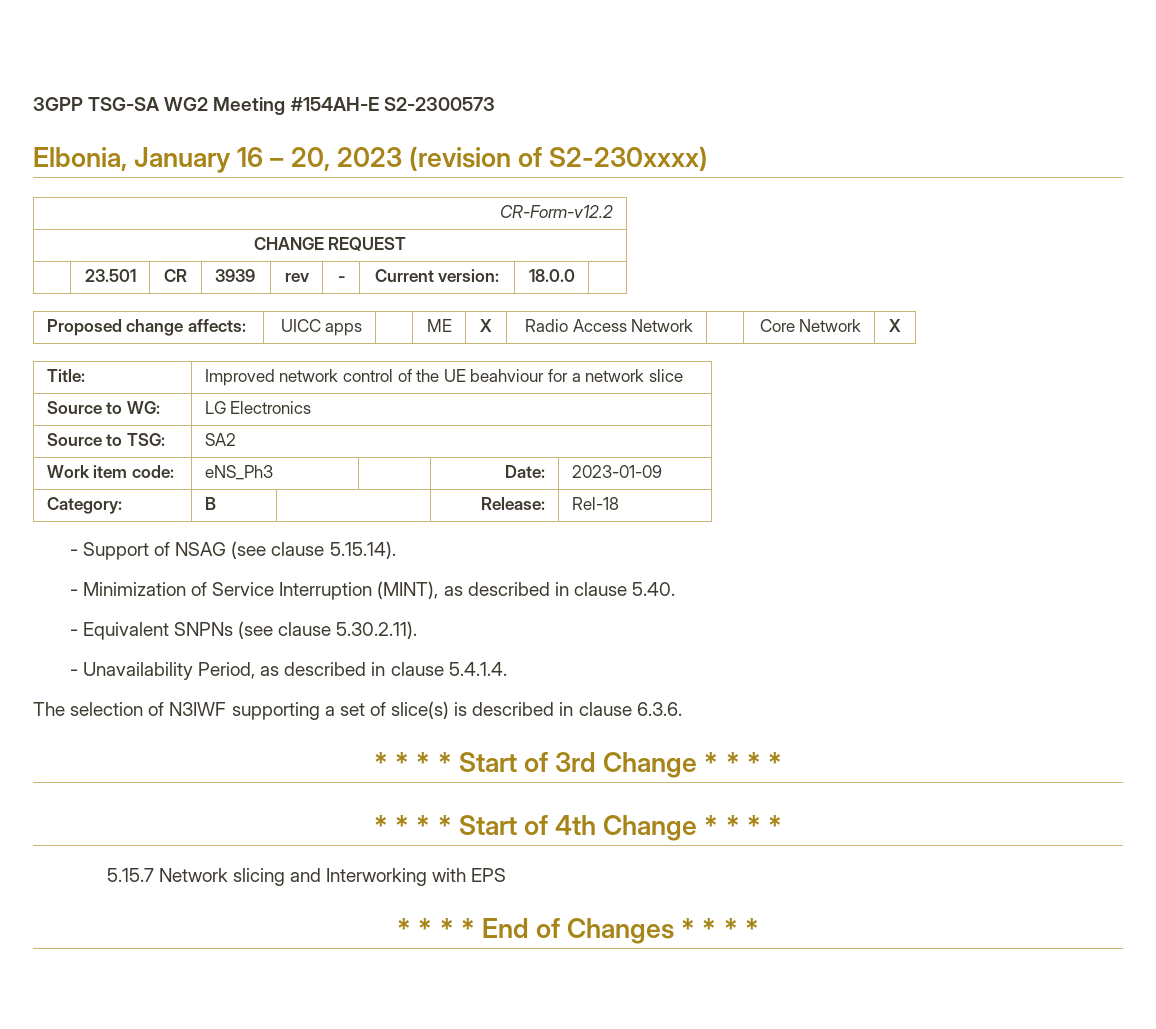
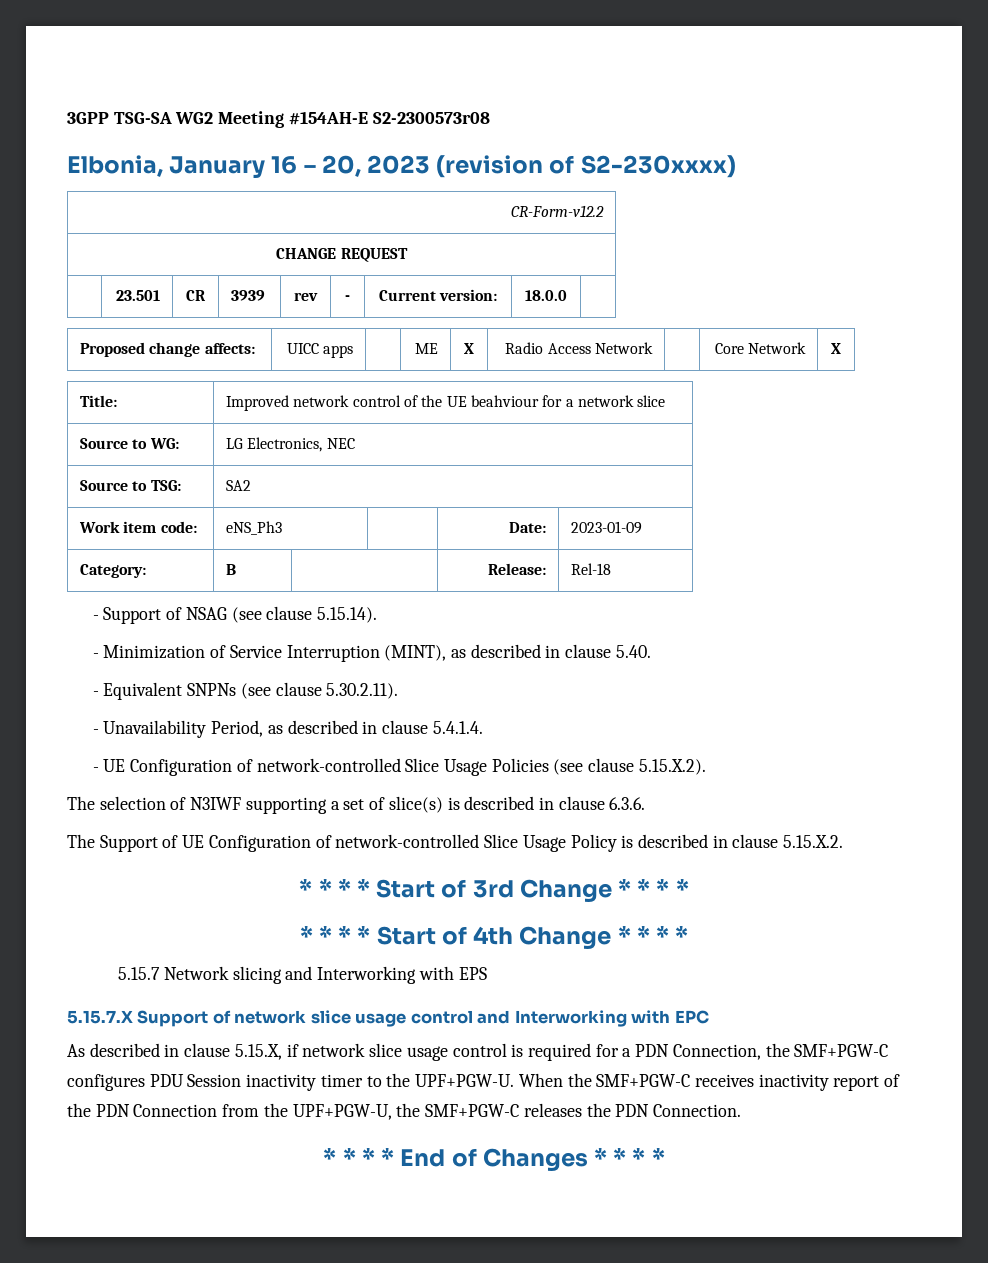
[383,97,495,111] S2-2300573 -> [372,112,490,124] S2-2300573r08
[230,401,312,414] Electronics -> [247,437,355,452] Electronics, NEC
(507, 669) none -> [92,758,706,776] // - UE Configuration of network-controlled Slice Usage Policies (see clause 5.15.X.2).
(682, 709) none -> [67,834,844,852] // The Support of UE Configuration of network-controlled Slice Usage Policy is described in clause 5.15.X.2.
(507, 875) none -> [67,1010,709,1027] [67,1043,889,1061] [67,1073,901,1091] [67,1103,741,1120] // 5.15.7.X Support of network slice usage control and Interworking with EPC // As described in clause 5.15.X, if network slice usage control is required for a PDN Connection, the SMF+PGW-C configures PDU Session inactivity timer to the UPF+PGW-U. When the SMF+PGW-C receives inactivity report of the PDN Connection from the UPF+PGW-U, the SMF+PGW-C releases the PDN Connection.

